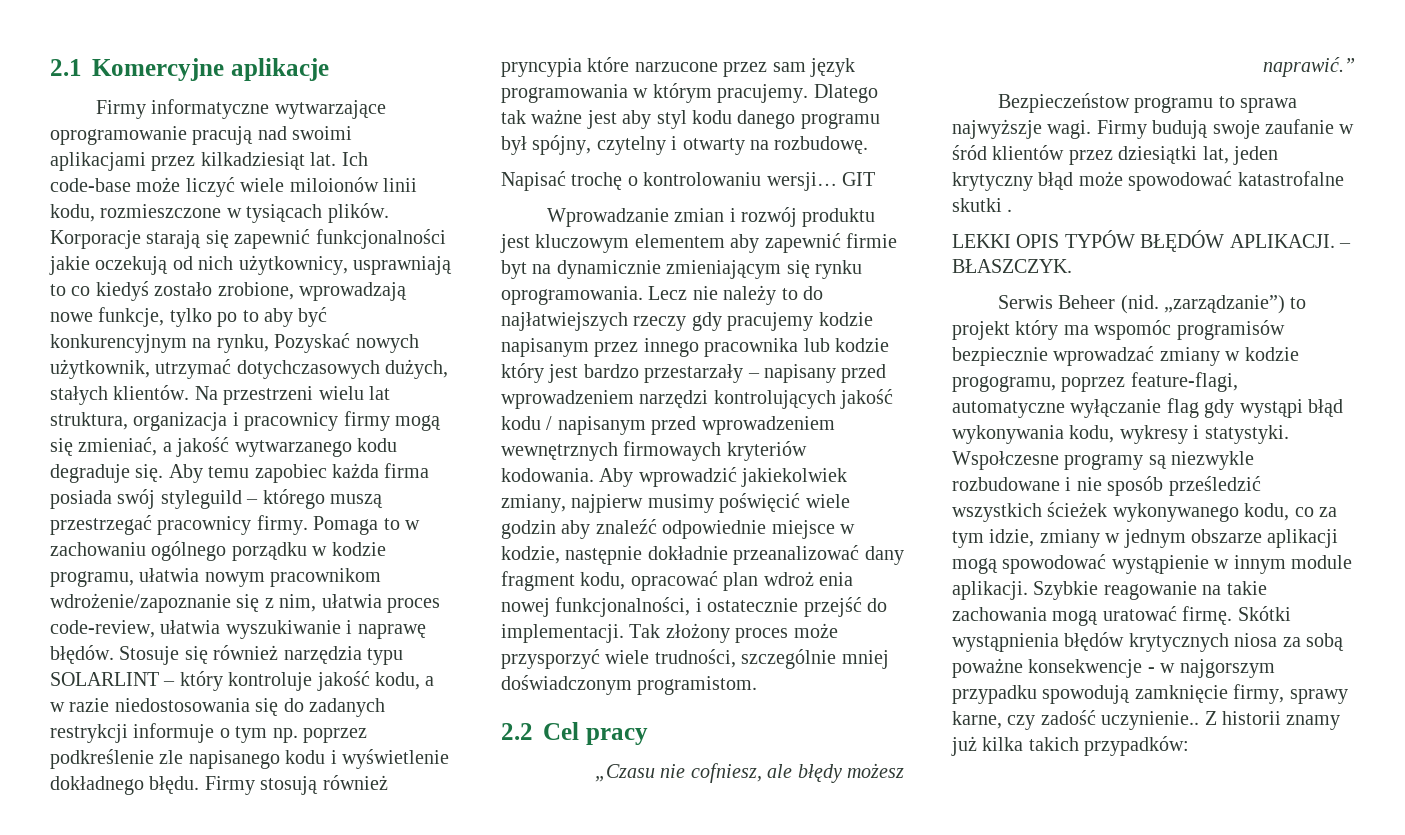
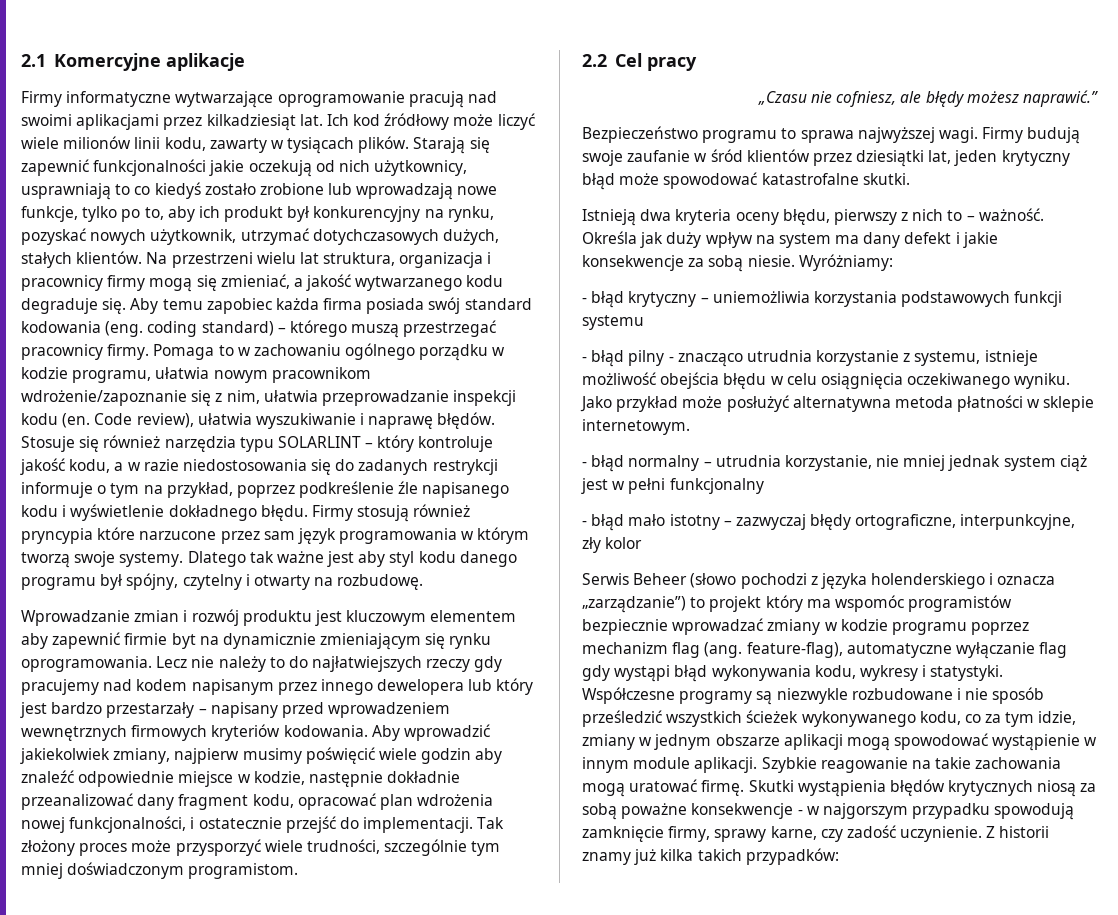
[50,178,131,192] code-base -> [353,113,450,130] kod źródłowy
[289,177,379,192] miloionów -> [63,136,132,149] milionów
[100,204,222,218] rozmieszczone -> [209,138,267,153] zawarty
[50,230,202,249] Korporacje starają -> [413,137,466,154] Starają
[217,282,294,300] zrobione, -> [259,183,353,195] zrobione lub
[242,307,328,327] [50,334,187,353] to aby być konkurencyjnym -> [144,206,421,222] to, aby ich produkt był konkurencyjny
[274,333,351,353] Pozyskać -> [21,228,86,245] pozyskać
[160,490,242,509] styleguild -> [464,298,532,310] [21,321,274,337] standard kodowania (eng. coding standard)
[387,598,440,613] [50,620,155,638] proces code-review, -> [321,390,517,406] [21,413,194,428] przeprowadzanie inspekcji kodu (en. Code review),
[272,728,298,743] np. -> [143,482,233,498] na przykład,
[159,750,184,764] zle -> [398,481,419,494] źle
[717,84,809,103] pracujemy. -> [21,551,184,568] tworzą swoje systemy.
[501,171,875,191] // Napisać trochę o kontrolowaniu wersji… GIT -> (424, 582) none
[818,312,873,326] kodzie -> [103,679,188,691] nad kodem
[704,338,889,357] pracownika lub kodzie -> [377,679,493,695] dewelopera lub
[639,389,894,409] [501,416,835,435] [501,441,722,461] narzędzi kontrolujących jakość kodu / napisanym przed wprowadzeniem wewnętrznych firmowaych -> [21,725,208,741] wewnętrznych firmowych
[763,571,853,586] wdroż enia -> [417,794,494,806] wdrożenia
(837, 659) none -> [471,841,501,856] tym
[997,93,1130,113] Bezpieczeństow -> [582,126,698,143] Bezpieczeństwo
[952,119,1042,139] najwyższje -> [857,127,935,143] najwyższej
[952,198,1013,212] [952,230,1351,252] [952,259,1072,273] [997,295,1159,314] skutki . // LEKKI OPIS TYPÓW BŁĘDÓW APLIKACJI. – BŁASZCZYK. // Serwis Beheer (nid. -> [862,173,910,185] [582,208,1044,226] [582,231,998,248] [582,254,893,272] [582,291,1063,308] [582,315,644,330] [582,350,1038,367] [582,372,1071,390] [580,395,1095,412] [582,419,690,435] [582,455,1087,472] [581,478,764,494] [582,514,1076,531] [582,537,643,553] [582,573,1056,589] skutki. // Istnieją dwa kryteria oceny błędu, pierwszy z nich to – ważność. Określa jak duży wpływ na system ma dany defekt i jakie konsekwencje za sobą niesie. Wyróżniamy: // - błąd krytyczny – uniemożliwia korzystania podstawowych funkcji systemu // - błąd pilny - znacząco utrudnia korzystanie z systemu, istnieje możliwość obejścia błędu w celu osiągnięcia oczekiwanego wyniku. Jako przykład może posłużyć alternatywna metoda płatności w sklepie internetowym. // - błąd normalny – utrudnia korzystanie, nie mniej jednak system ciąż jest w pełni funkcjonalny // - błąd mało istotny – zazwyczaj błędy ortograficzne, interpunkcyjne, zły kolor // Serwis Beheer (słowo pochodzi z języka holenderskiego i oznacza
[1176,320,1285,340] programisów -> [908,595,1013,612] programistów
[952,372,1238,392] progogramu, poprzez feature-flagi, -> [891,622,1030,635] [582,642,843,658] programu poprzez mechanizm flag (ang. feature-flag),
[952,451,1059,470] Wspołczesne -> [582,687,675,704] Współczesne
[1237,606,1291,621] [952,633,1059,652] Skótki wystąpnienia -> [748,780,886,797] Skutki wystąpienia
[1234,633,1278,647] niosa -> [1037,780,1077,797] niosą
[1101,711,1200,730] uczynienie.. -> [900,826,983,842] uczynienie.

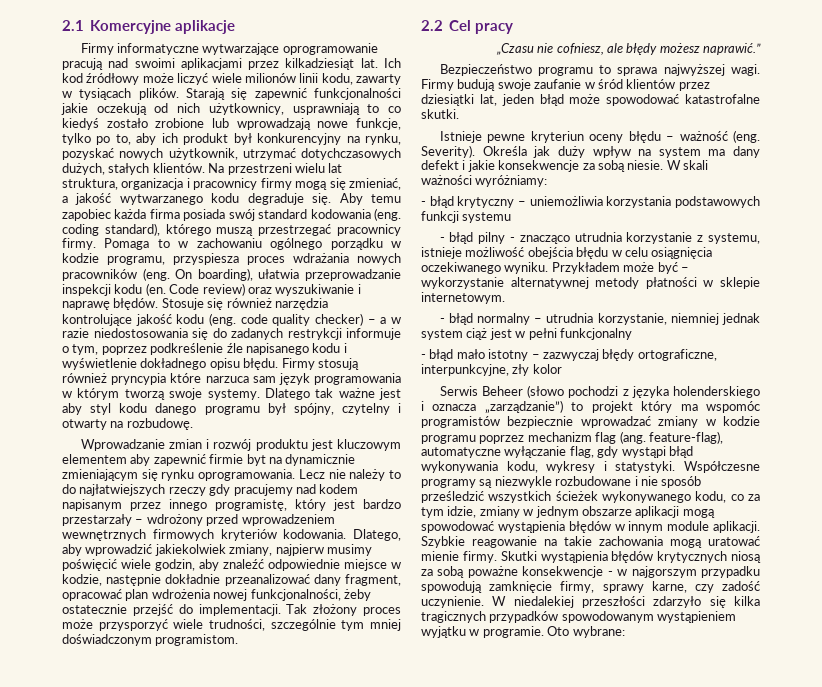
[201,321,286,336] standard) – -> [104,223,160,236] standard),
[155,367,371,383] [21,390,260,406] ułatwia nowym pracownikom wdrożenie/zapoznanie się z nim, -> [173,253,401,265] [62,268,253,281] przyspiesza proces wdrażania nowych pracowników (eng. On boarding),
[136,413,252,428] review), ułatwia -> [202,283,272,296] review) oraz
[239,435,494,452] [20,458,111,475] typu SOLARLINT – który kontroluje jakość kodu, -> [62,313,376,326] kontrolujące jakość kodu (eng. code quality checker) –
[110,482,233,498] tym na przykład, -> [72,344,99,355] tym,
(257, 513) none -> [209,358,240,370] opisu
[139,531,260,544] narzucone przez -> [205,376,249,383] narzuca
[377,679,493,695] dewelopera lub -> [215,499,287,511] programistę,
[210,702,278,718] napisany -> [146,514,203,526] wdrożony
[371,725,400,741] Aby -> [353,529,401,541] [62,544,82,556] Dlatego, aby
[421,748,472,764] godzin -> [155,559,195,571] godzin,
[178,794,294,810] fragment kodu, -> [344,574,401,586] fragment,
[190,817,195,829] i -> [343,589,371,601] żeby
[1001,150,1070,166] krytyczny -> (534, 100) none
[582,208,1044,226] Istnieją dwa kryteria oceny błędu, pierwszy z nich to – ważność. -> [439,130,760,143] [421,145,475,158] Istnieje pewne kryteriun oceny błędu – ważność (eng. Severity).
[798,254,893,271] Wyróżniamy: -> [666,160,708,170] [421,175,548,187] W skali ważności wyróżniamy:
[580,395,953,412] Jako przykład może posłużyć alternatywna metoda -> [551,262,689,274] [421,277,640,289] Przykładem może być – wykorzystanie alternatywnej metody
[876,455,946,471] nie mniej -> [670,313,719,325] niemniej
[1039,642,1068,658] flag -> [569,446,594,458] flag,
[992,734,1081,751] wystąpienie -> [497,521,611,533] wystąpienia błędów
[701,780,745,796] firmę. -> [421,551,497,563] mienie firmy.
[986,826,1050,838] [582,848,839,865] Z historii znamy już kilka takich przypadków: -> [492,596,760,608] [421,611,737,623] [421,626,625,638] W niedalekiej przeszłości zdarzyło się kilka tragicznych przypadków spowodowanym wystąpieniem wyjątku w programie. Oto wybrane:

